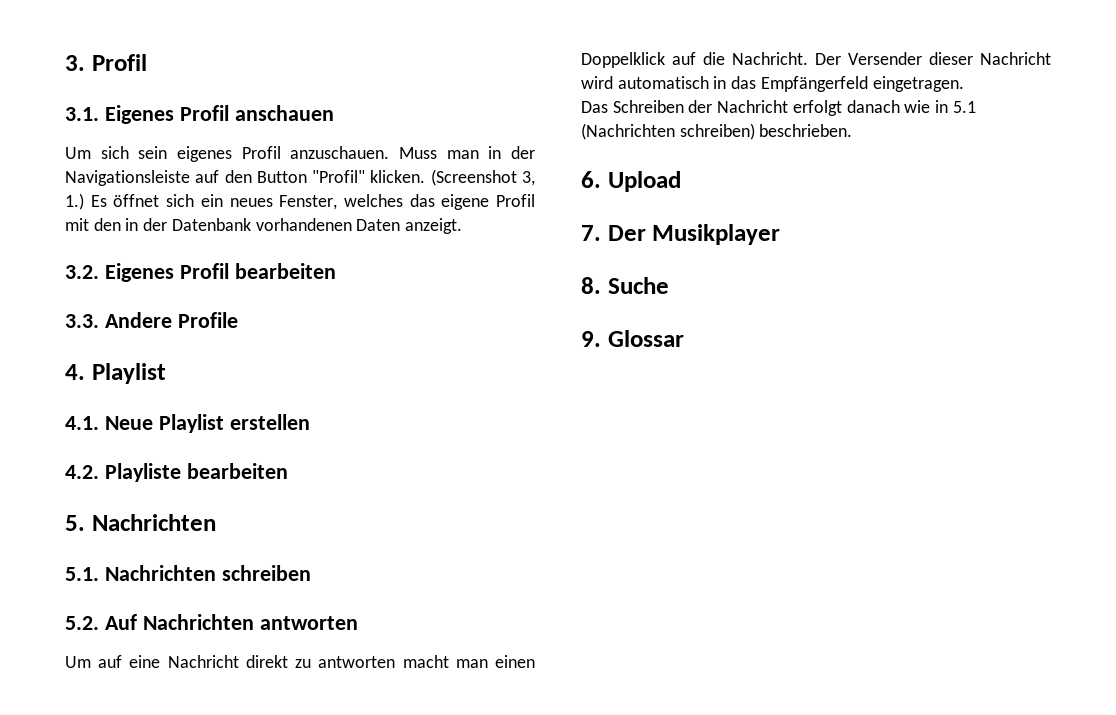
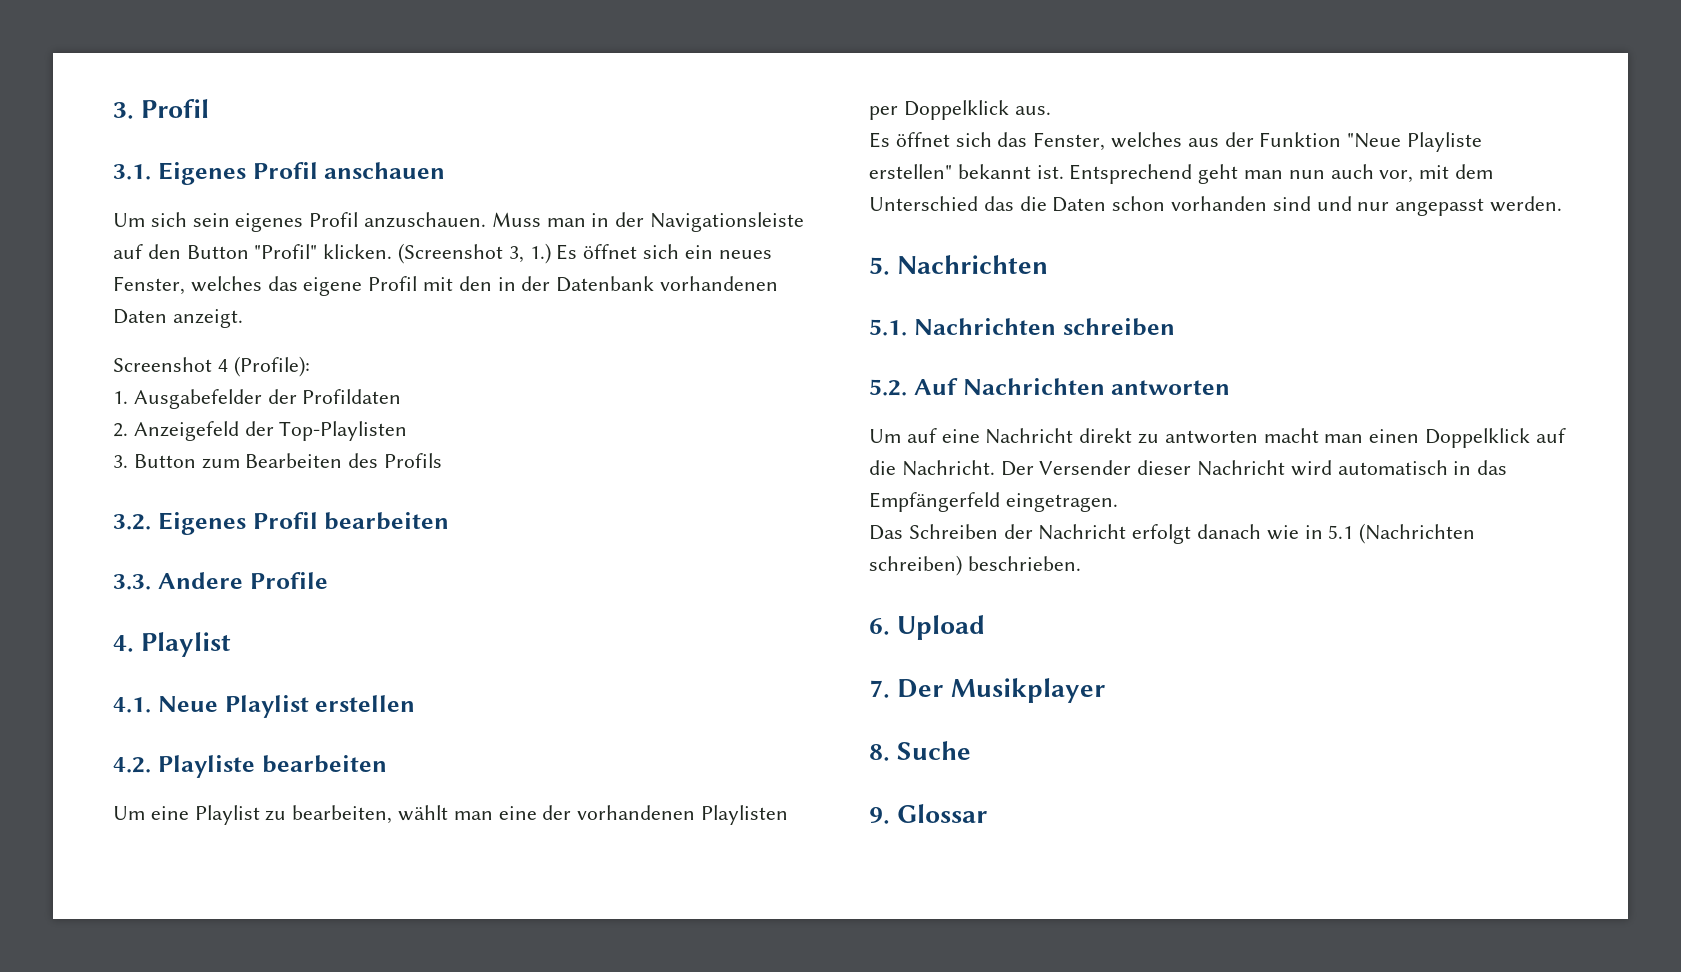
(463, 226) none -> [113,356,310,377] [113,389,402,409] [113,421,408,441] [113,453,443,469] // Screenshot 4 (Profile): // 1. Ausgabefelder der Profildaten // 2. Anzeigefeld der Top-Playlisten // 3. Button zum Bearbeiten des Profils
(288, 471) none -> [113,805,789,825] [869,100,1051,120] [869,132,1483,152] [869,164,1494,184] [869,196,1563,216] // Um eine Playlist zu bearbeiten, wählt man eine der vorhandenen Playlisten per Doppelklick aus. // Es öffnet sich das Fenster, welches aus der Funktion "Neue Playliste erstellen" bekannt ist. Entsprechend geht man nun auch vor, mit dem Unterschied das die Daten schon vorhanden sind und nur angepasst werden.

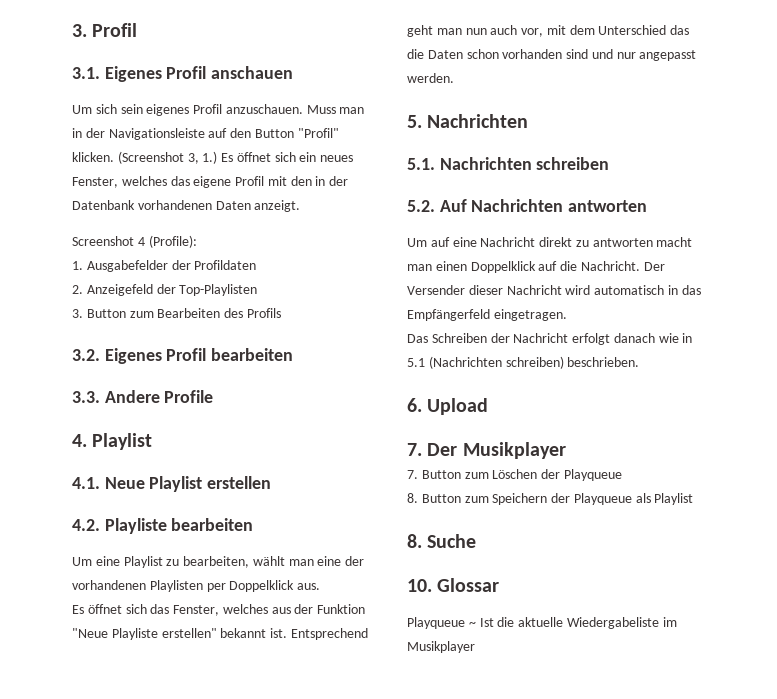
(1105, 690) none -> [407,469,622,481] [407,493,694,505] // 7. Button zum Löschen der Playqueue // 8. Button zum Speichern der Playqueue als Playlist
[869,807,890,824] 9. -> [407,579,432,592] 10.
(988, 813) none -> [407,617,677,629] [407,641,475,653] // Playqueue ~ Ist die aktuelle Wiedergabeliste im Musikplayer

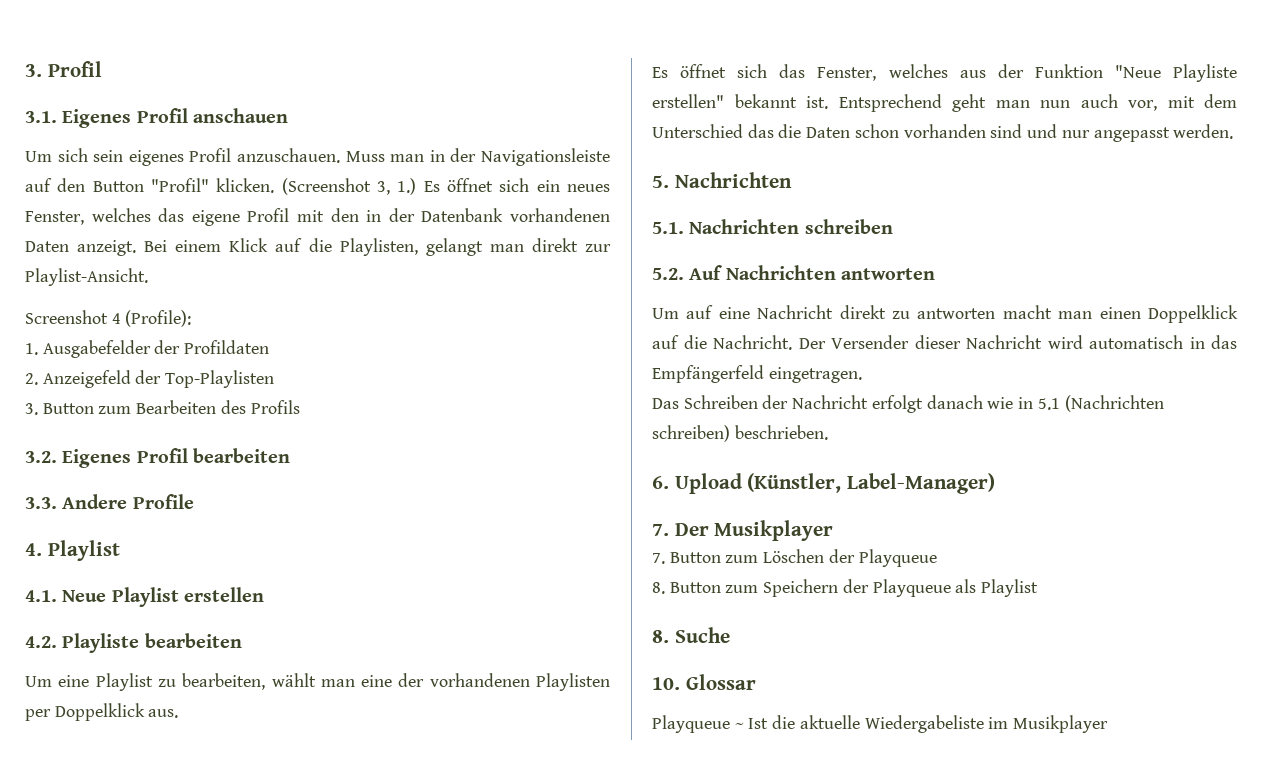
(301, 206) none -> [144,238,611,256] [25,268,148,286] Bei einem Klick auf die Playlisten, gelangt man direkt zur Playlist-Ansicht.
(489, 406) none -> [747,473,995,494] (Künstler, Label-Manager)

